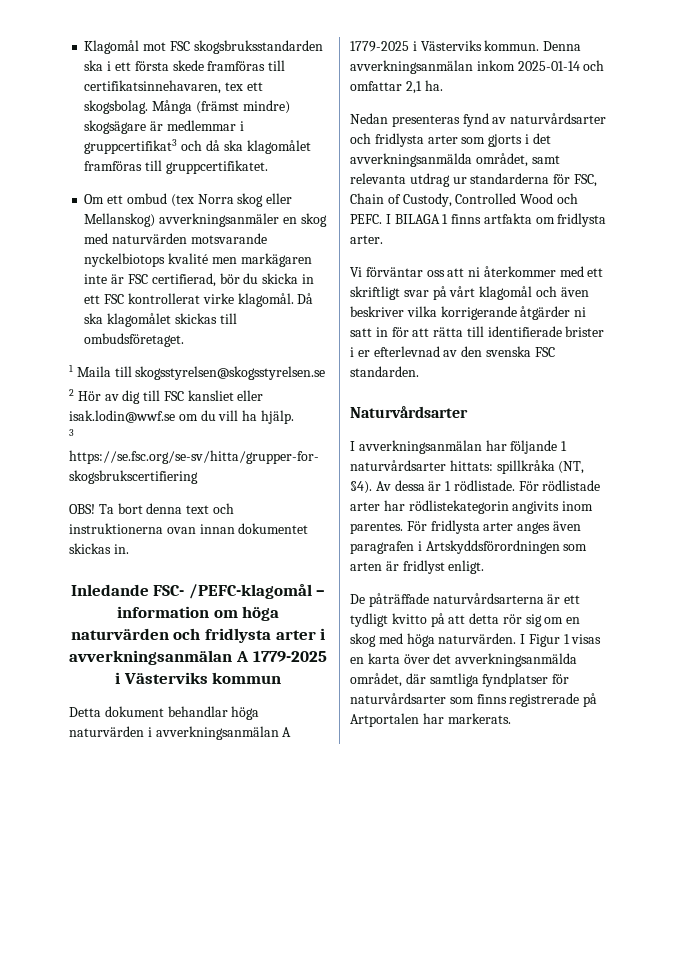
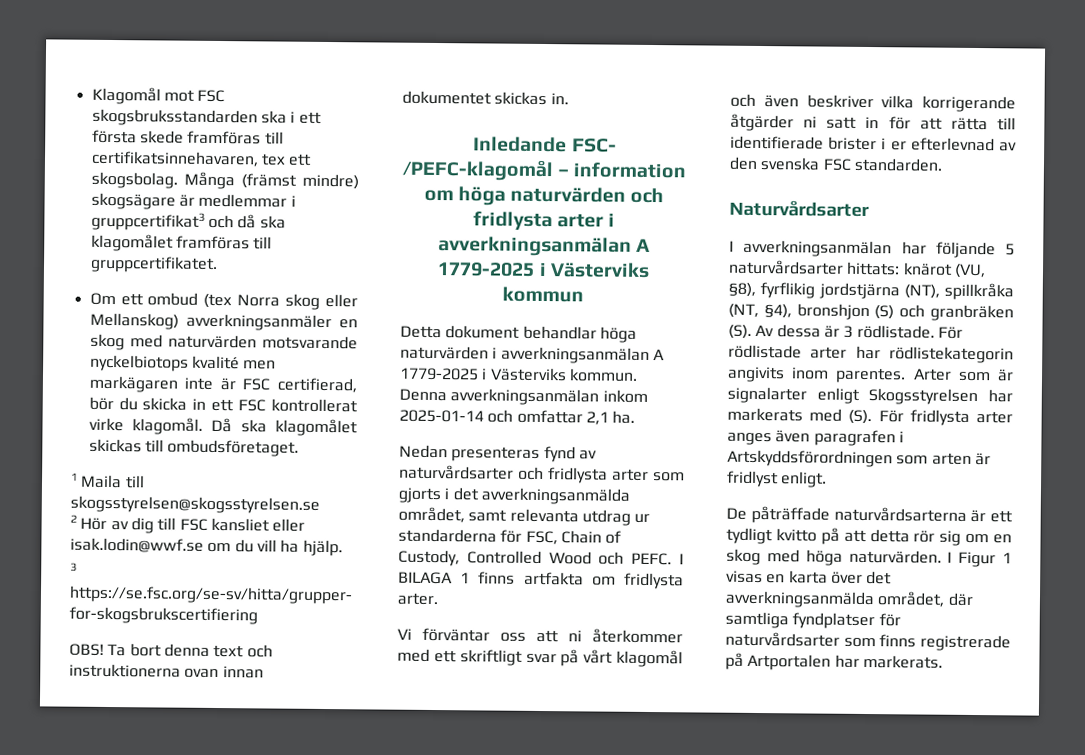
[561,441,568,451] 1 -> [1005,243,1015,256] 5
[496,460,585,474] [350,481,372,494] spillkråka (NT, §4). -> [902,262,986,279] [728,282,1014,301] [728,303,1014,322] [728,324,752,339] knärot (VU, §8), fyrflikig jordstjärna (NT), spillkråka (NT, §4), bronshjon (S) och granbräken (S).
[445,481,452,491] 1 -> [843,325,854,338] 3
(403, 528) none -> [912,368,1014,382] [727,386,1013,406] [727,407,873,425] Arter som är signalarter enligt Skogsstyrelsen har markerats med (S).

